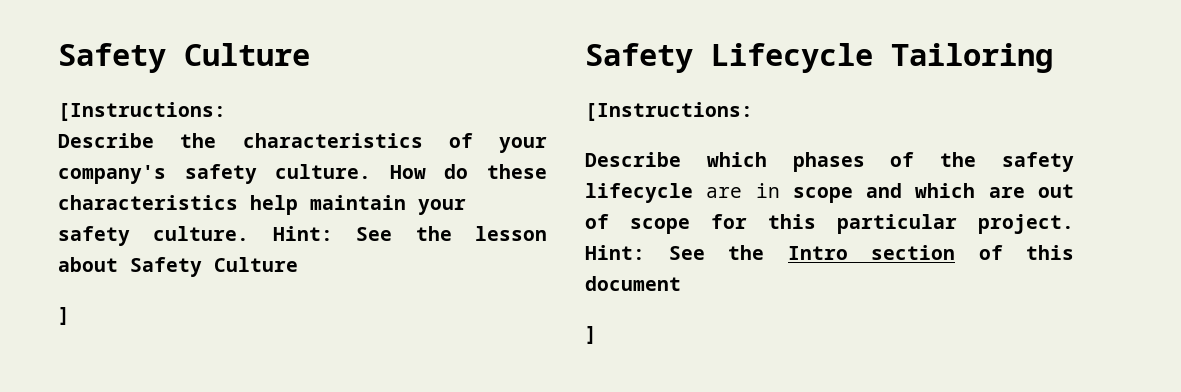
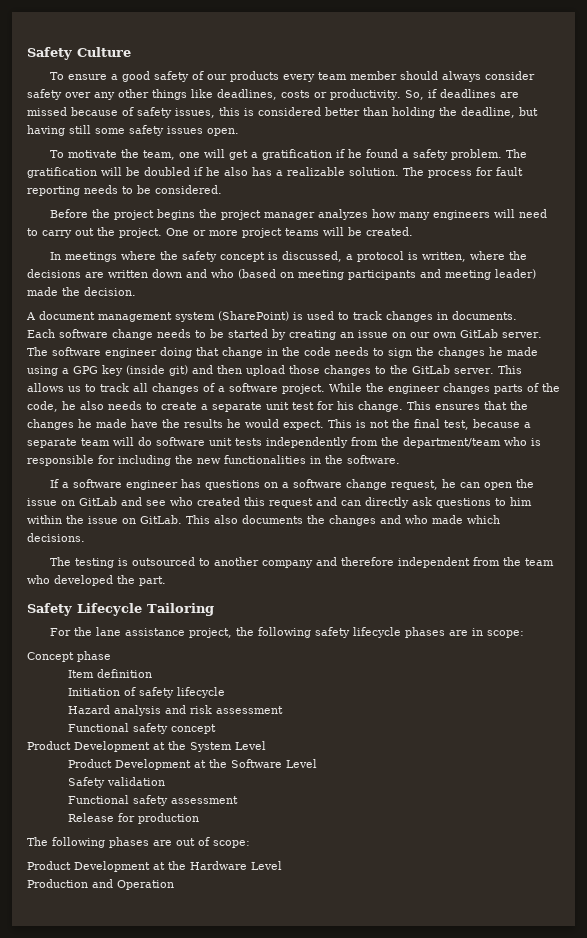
[58,43,310,73] [58,102,226,121] [58,133,547,153] [58,164,547,184] [58,195,466,215] [58,226,547,246] [58,257,298,277] [58,307,70,325] [585,43,1053,73] [585,102,753,121] [585,152,1074,172] [585,183,693,203] Safety Culture // [Instructions: // Describe the characteristics of your company's safety culture. How do these characteristics help maintain your safety culture. Hint: See the lesson about Safety Culture // ] // Safety Lifecycle Tailoring // [Instructions: // Describe which phases of the safety lifecycle -> [27,47,131,60] [49,71,535,82] [27,89,519,100] [27,107,538,118] [27,125,239,136] [49,149,527,160] [27,167,523,178] [27,185,222,196] [49,209,547,220] [27,227,413,238] [49,251,527,262] [27,269,536,280] [27,287,136,296] [26,311,517,322] [27,329,542,340] [27,347,538,358] [27,365,522,376] [27,383,560,394] [27,401,528,412] [27,419,531,430] [27,437,541,448] [27,455,400,466] [49,479,534,490] [27,497,532,508] [27,515,500,526] [27,533,85,542] [49,557,554,568] [27,575,166,586] [27,603,214,616] [49,627,445,638] Safety Culture // To ensure a good safety of our products every team member should always consider safety over any other things like deadlines, costs or productivity. So, if deadlines are missed because of safety issues, this is considered better than holding the deadline, but having still some safety issues open. // To motivate the team, one will get a gratification if he found a safety problem. The gratification will be doubled if he also has a realizable solution. The process for fault reporting needs to be considered. // Before the project begins the project manager analyzes how many engineers will need to carry out the project. One or more project teams will be created. // In meetings where the safety concept is discussed, a protocol is written, where the decisions are written down and who (based on meeting participants and meeting leader) made the decision. // A document management system (SharePoint) is used to track changes in documents. // Each software change needs to be started by creating an issue on our own GitLab server. The software engineer doing that change in the code needs to sign the changes he made using a GPG key (inside git) and then upload those changes to the GitLab server. This allows us to track all changes of a software project. While the engineer changes parts of the code, he also needs to create a separate unit test for his change. This ensures that the changes he made have the results he would expect. This is not the final test, because a separate team will do software unit tests independently from the department/team who is responsible for including the new functionalities in the software. // If a software engineer has questions on a software change request, he can open the issue on GitLab and see who created this request and can directly ask questions to him within the issue on GitLab. This also documents the changes and who made which decisions. // The testing is outsourced to another company and therefore independent from the team who developed the part. // Safety Lifecycle Tailoring // For the lane assistance project, the following safety lifecycle phases
[792,183,1074,203] [585,214,1074,234] [585,245,1074,260] [585,276,681,291] [585,326,597,344] scope and which are out of scope for this particular project. Hint: See the Intro section of this document // ] -> [486,630,524,638] [27,651,111,662] [67,669,152,678] [67,687,225,698] [67,705,283,716] [67,723,216,734] [27,741,266,752] [67,759,317,770] [67,777,165,788] [67,795,238,806] [67,813,199,824] [27,837,250,848] [27,861,282,872] [27,879,174,890] scope: // Concept phase // Item definition // Initiation of safety lifecycle // Hazard analysis and risk assessment // Functional safety concept // Product Development at the System Level // Product Development at the Software Level // Safety validation // Functional safety assessment // Release for production // The following phases are out of scope: // Product Development at the Hardware Level // Production and Operation

